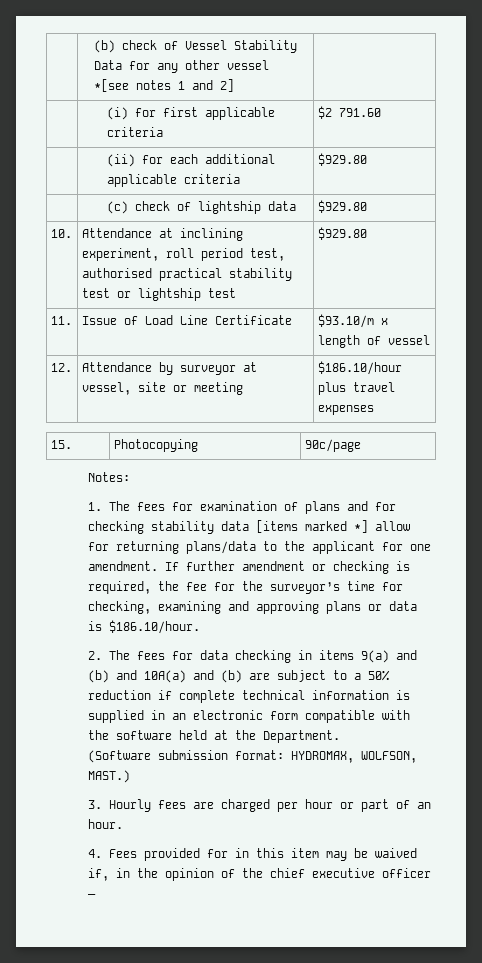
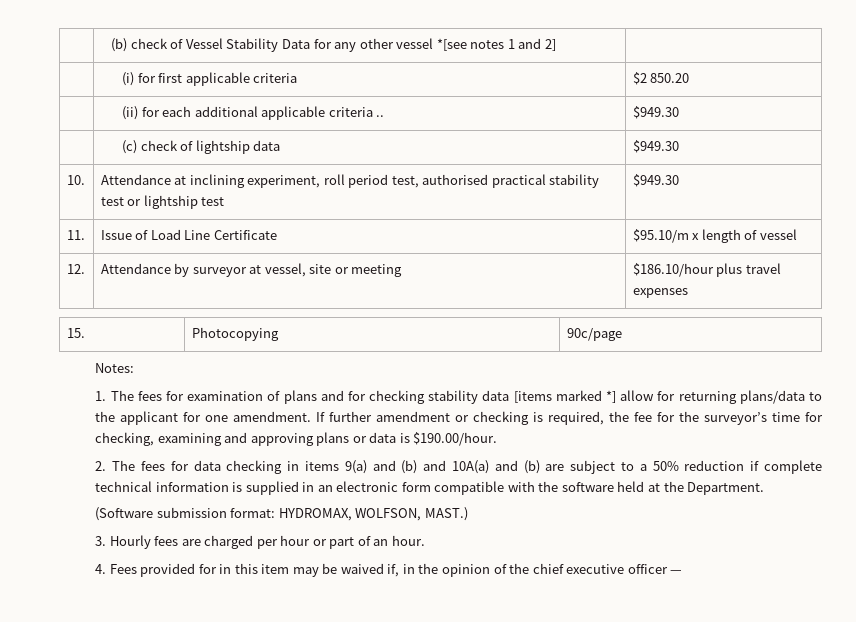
[338,108,381,117] 791.60 -> [650,73,690,83] 850.20
[317,153,367,166] | $929.80 -> [376,115,385,117] [632,106,679,119] .. | $949.30
[317,200,367,213] $929.80 -> [632,140,679,153] $949.30
[317,227,367,240] $929.80 -> [632,174,679,187] $949.30
[317,314,374,328] $93.10/m -> [632,229,689,243] $95.10/m
[108,620,200,634] $186.10/hour. -> [413,432,498,446] $190.00/hour.

